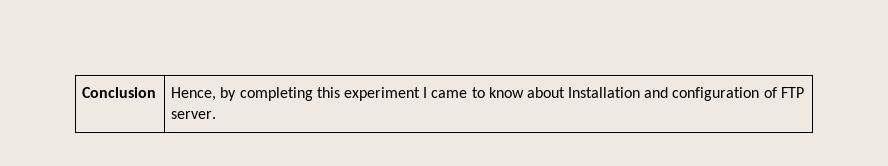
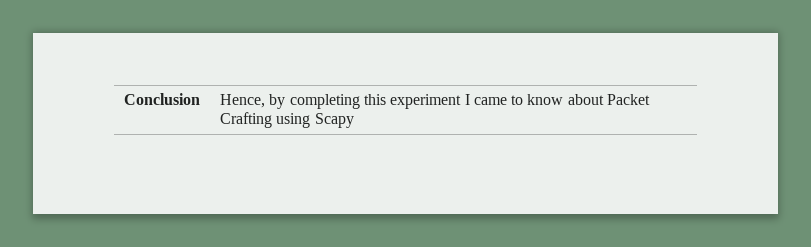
[568,87,804,101] [171,111,217,119] Installation and configuration of FTP server. -> [607,94,651,105] [219,112,354,128] Packet Crafting using Scapy

